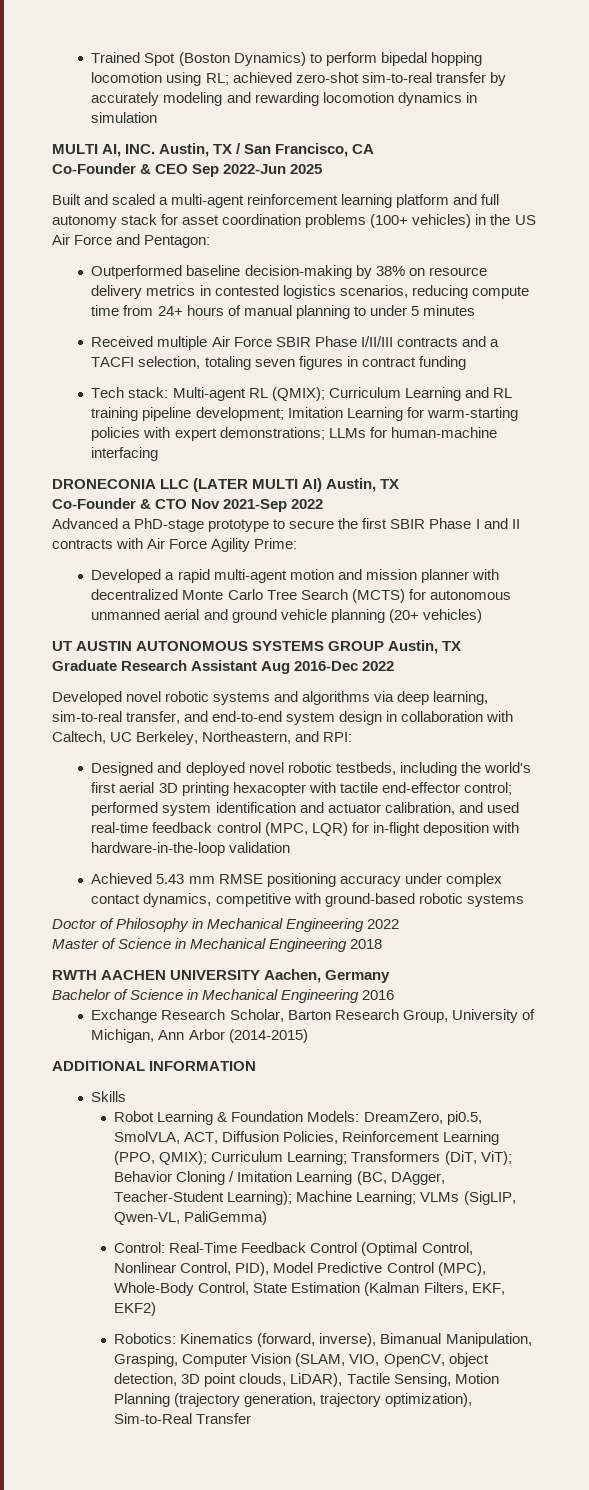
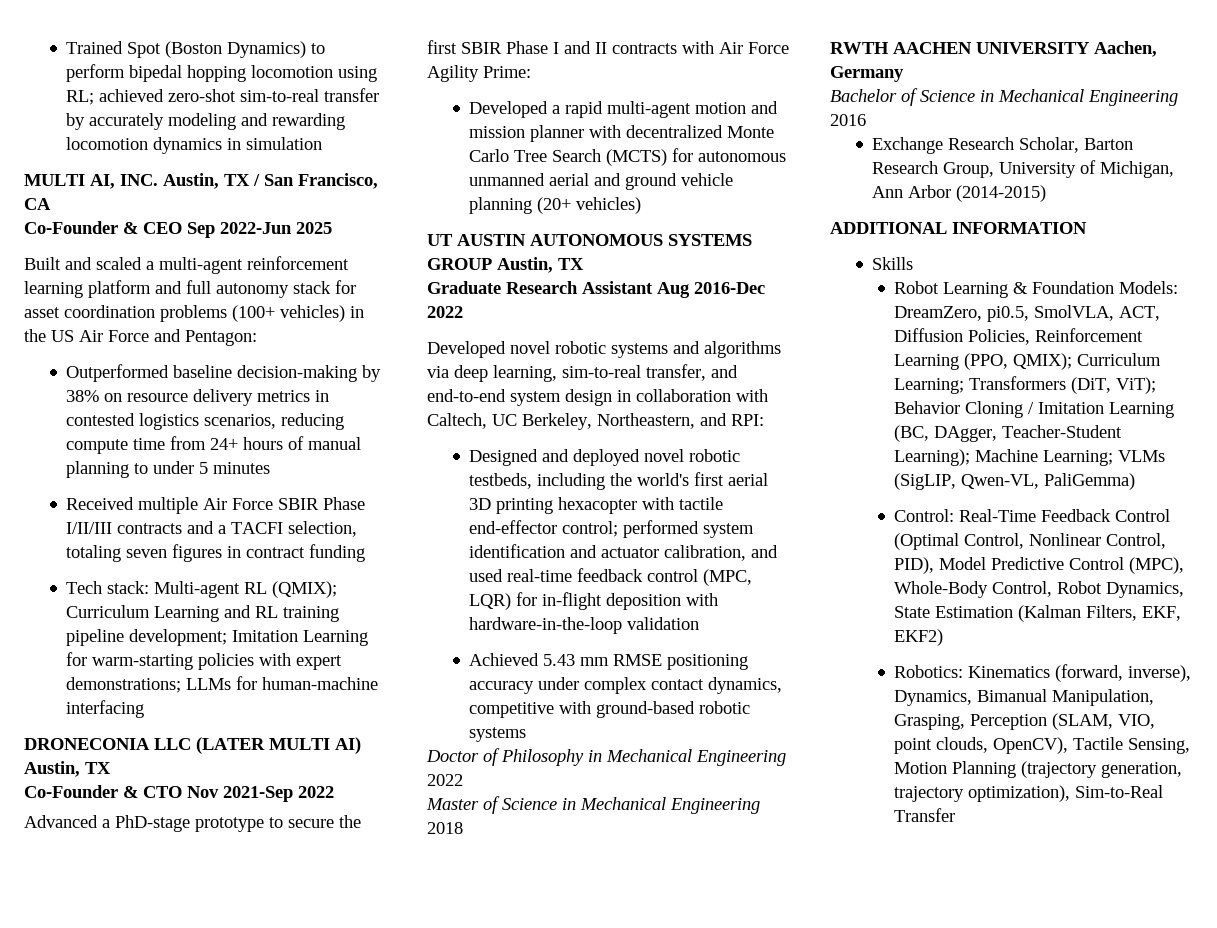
(250, 1288) none -> [1057,581,1185,598] Robot Dynamics,
(377, 1340) none -> [894,690,973,706] Dynamics,
[182,1353,489,1367] [114,1373,201,1386] Computer Vision (SLAM, VIO, OpenCV, object detection, 3D -> [970,713,1156,730] Perception (SLAM, VIO,
[290,1373,343,1387] LiDAR), -> [993,737,1069,754] OpenCV),

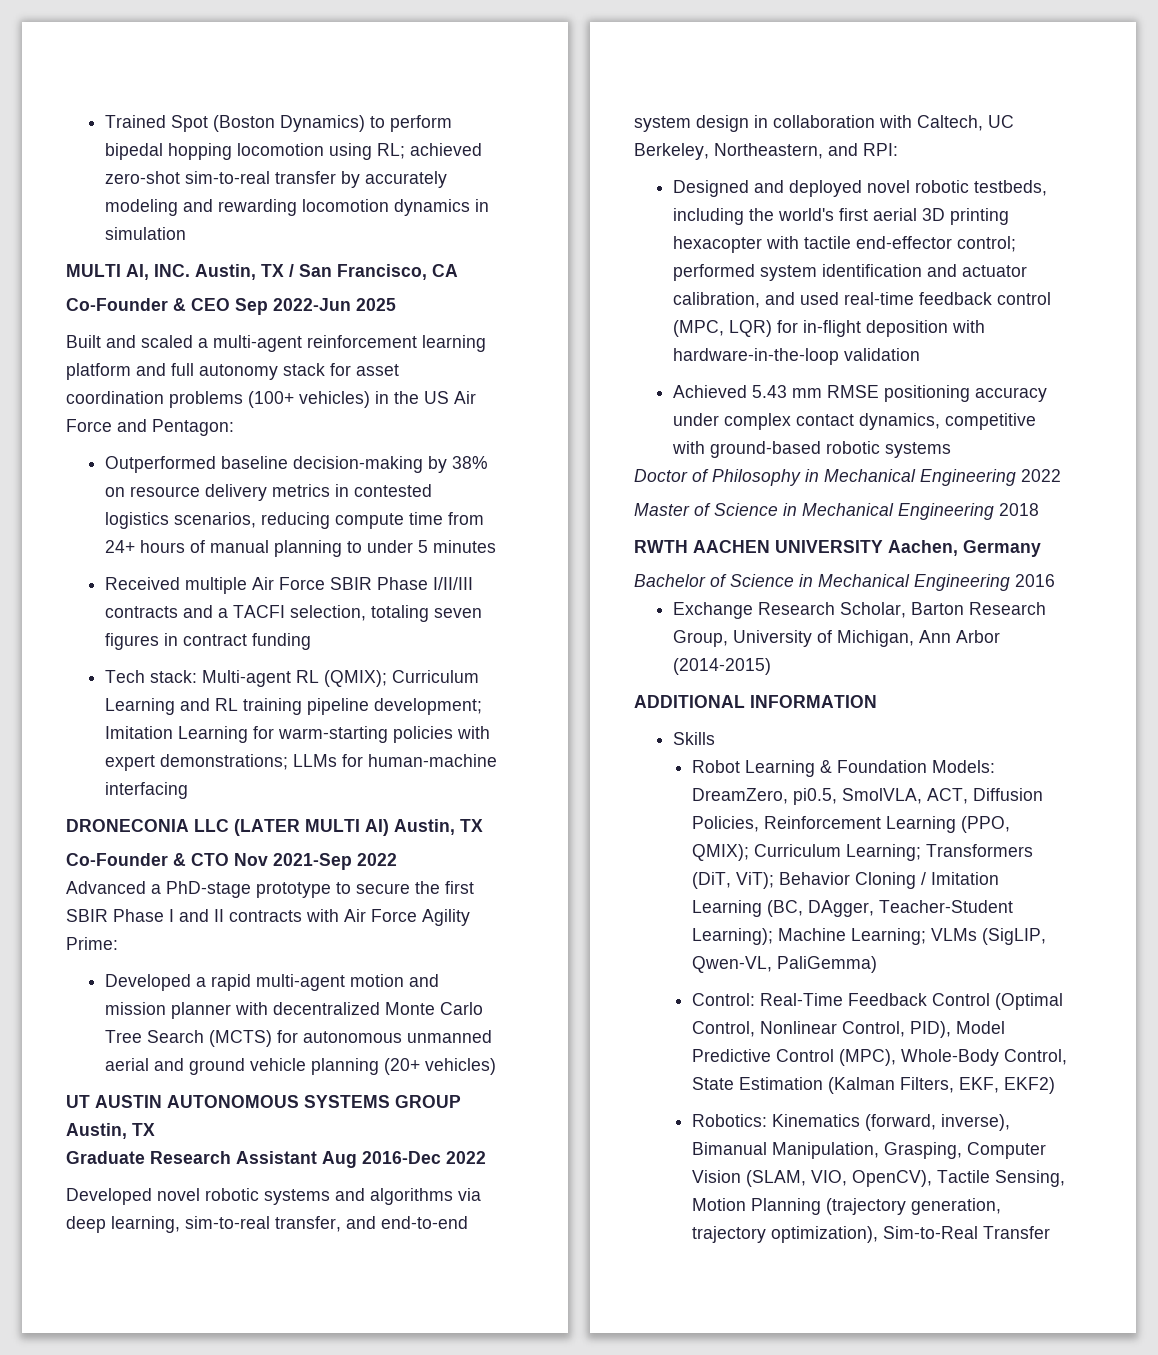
[1057,581,1185,598] Robot Dynamics, -> (1067, 1057) none
[894,690,973,706] Dynamics, -> (1010, 1122) none
[970,713,1156,730] [894,737,989,754] Perception (SLAM, VIO, point clouds, -> [966,1142,1046,1159] [691,1170,847,1187] Computer Vision (SLAM, VIO,

